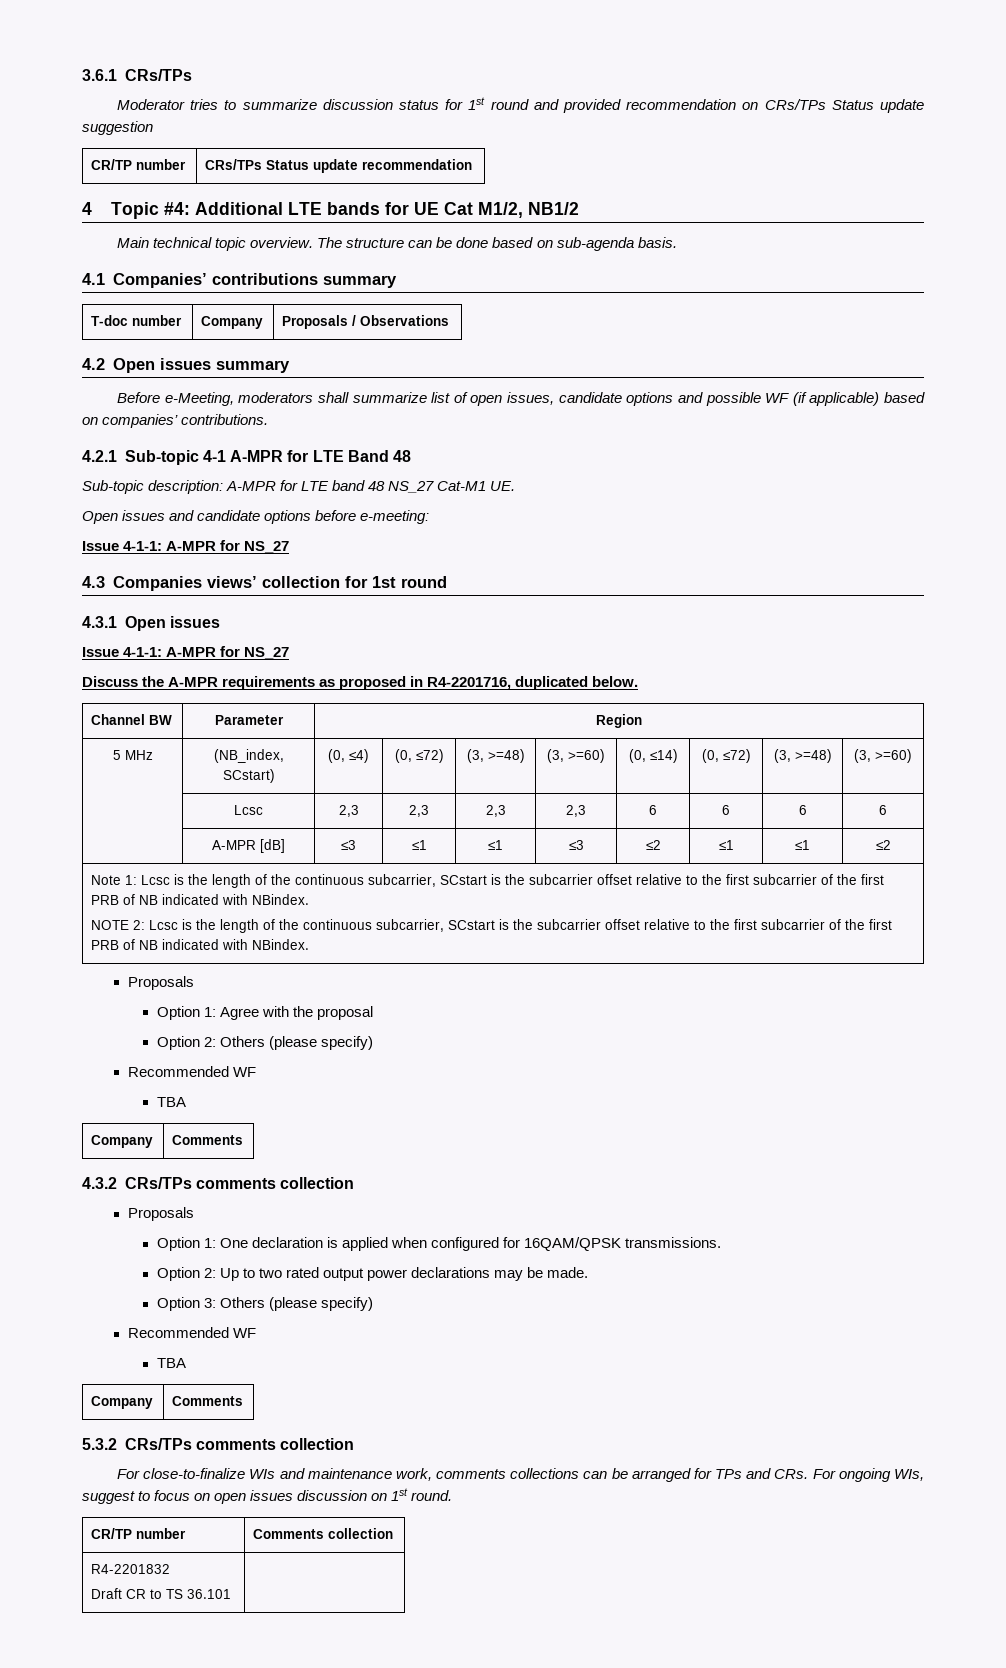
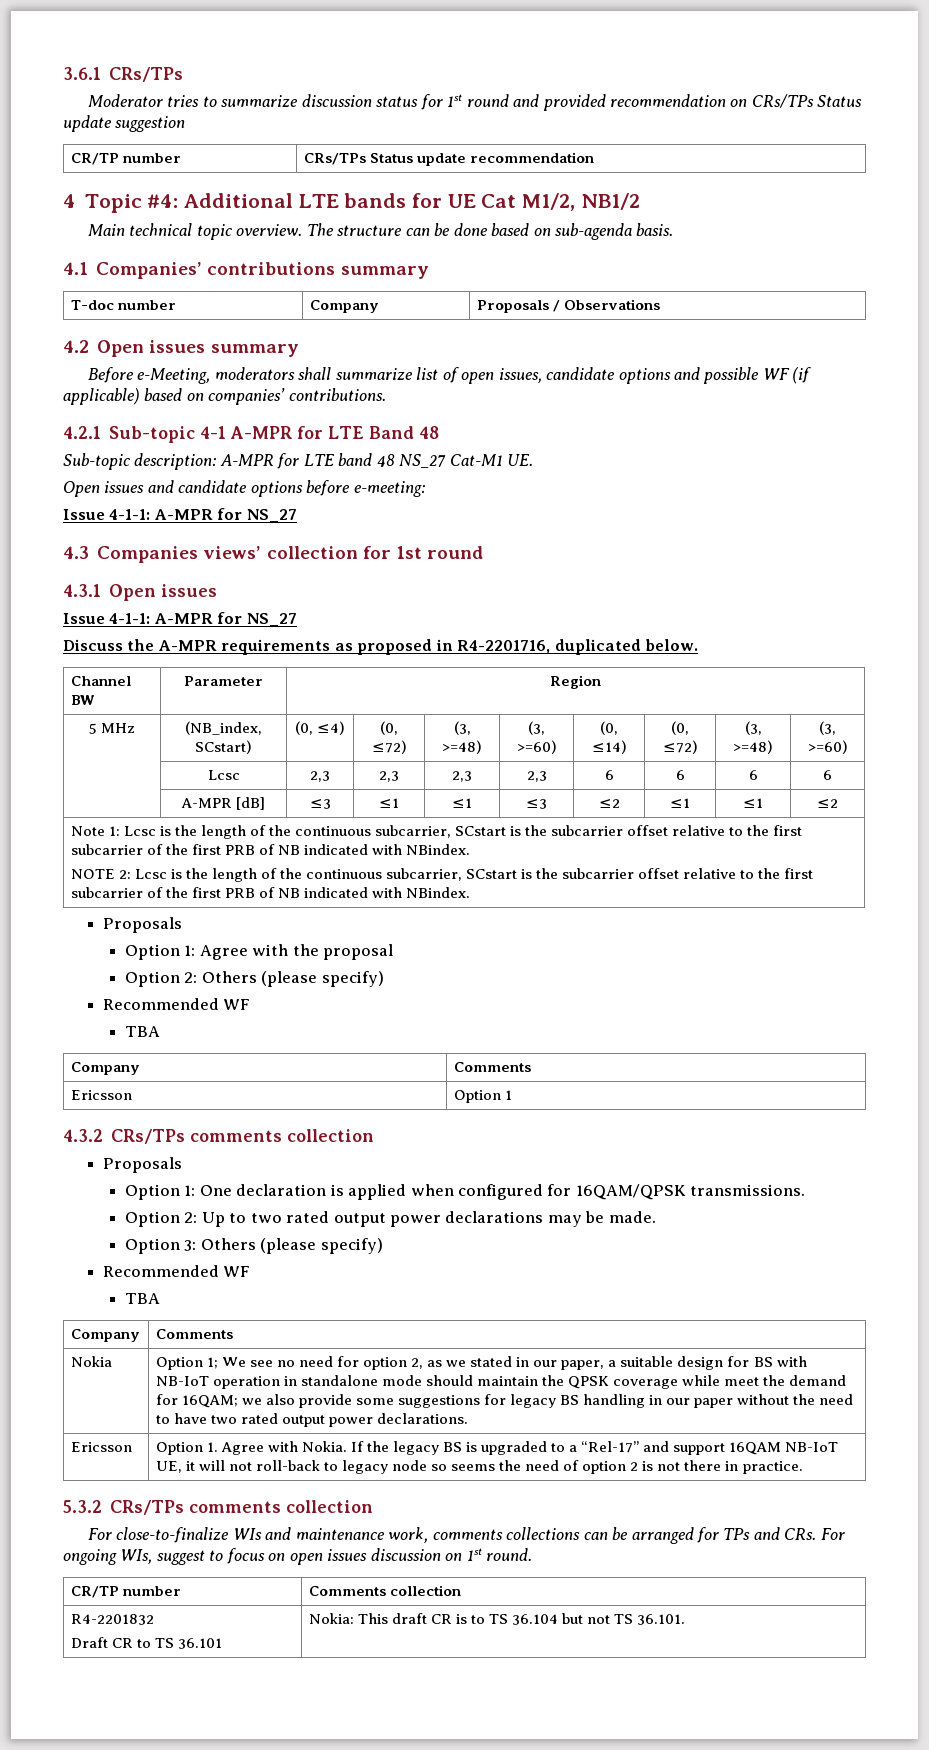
(244, 1140) none -> [70,1090,132,1100] [453,1090,512,1103] // Ericsson | Option 1
(244, 1401) none -> [70,1356,112,1367] [155,1356,807,1370] [155,1375,847,1389] [155,1394,854,1408] [155,1413,468,1427] [70,1442,132,1452] [155,1441,839,1455] [155,1460,803,1474] // Nokia | Option 1; We see no need for option 2, as we stated in our paper, a suitable design for BS with NB-IoT operation in standalone mode should maintain the QPSK coverage while meet the demand for 16QAM; we also provide some suggestions for legacy BS handling in our paper without the need to have two rated output power declarations. // Ericsson | Option 1. Agree with Nokia. If the legacy BS is upgraded to a “Rel-17” and support 16QAM NB-IoT UE, it will not roll-back to legacy node so seems the need of option 2 is not there in practice.
(232, 1594) none -> [308,1613,686,1625] Nokia: This draft CR is to TS 36.104 but not TS 36.101.

